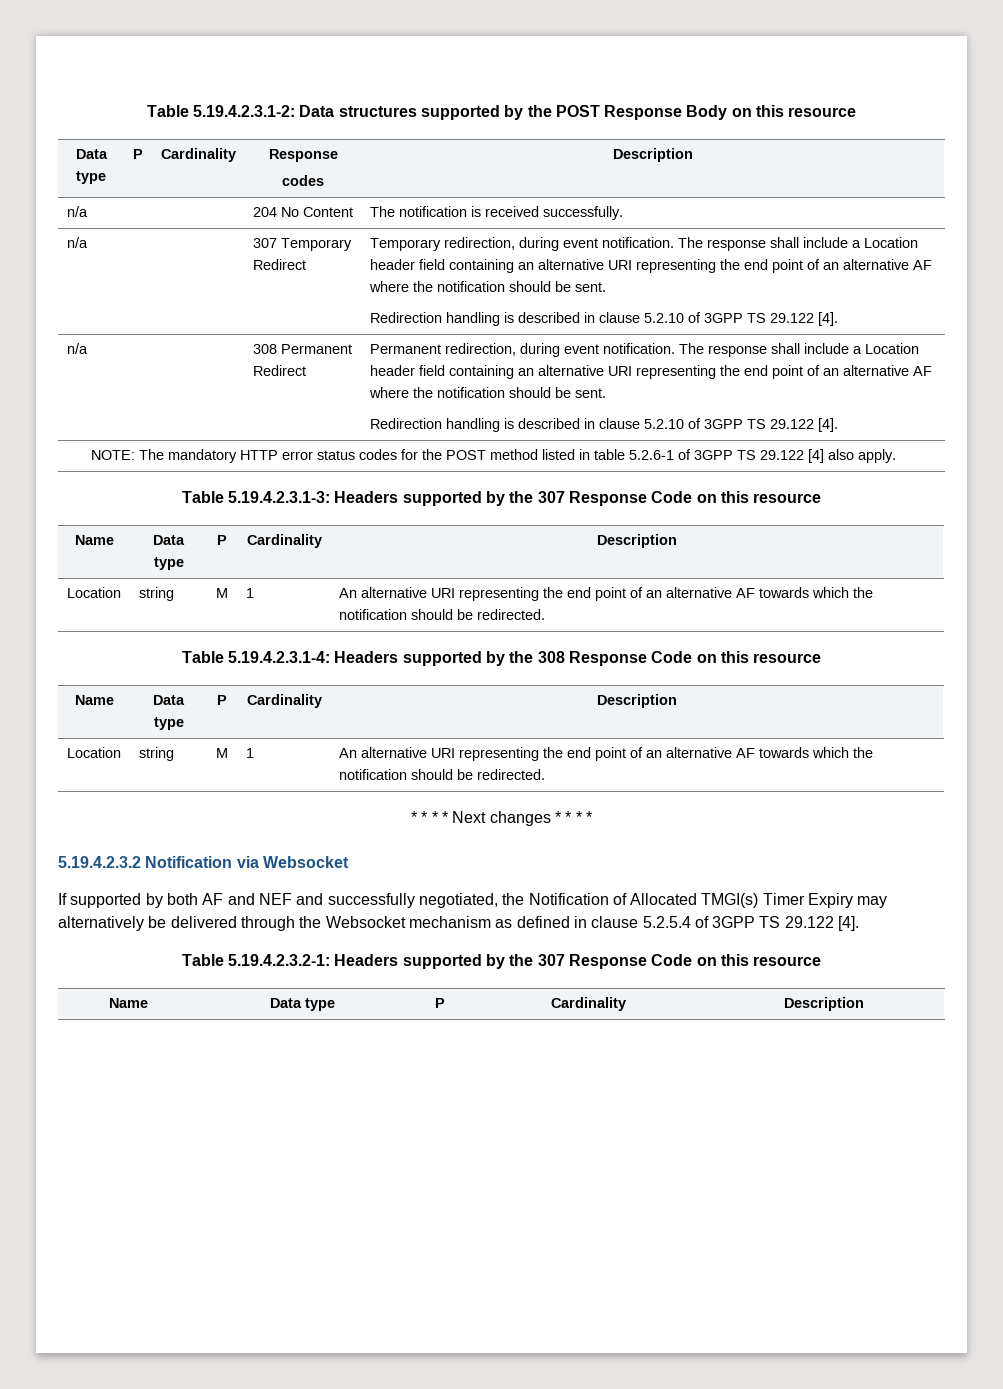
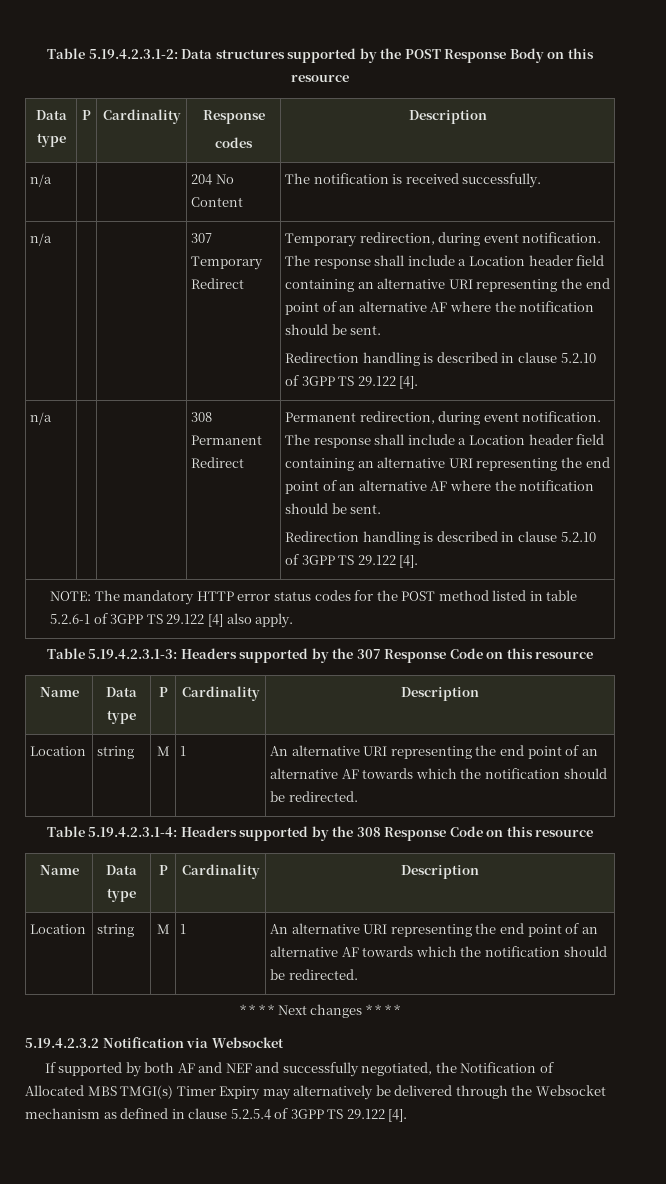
(698, 899) none -> [87,1086,117,1096] MBS
[181,954,822,969] [109,998,148,1008] [269,998,335,1011] [435,998,445,1008] [551,997,626,1011] [783,997,864,1011] // Table 5.19.4.2.3.2-1: Headers supported by the 307 Response Code on this resource // Name | Data type | P | Cardinality | Description -> (408, 1115) none

